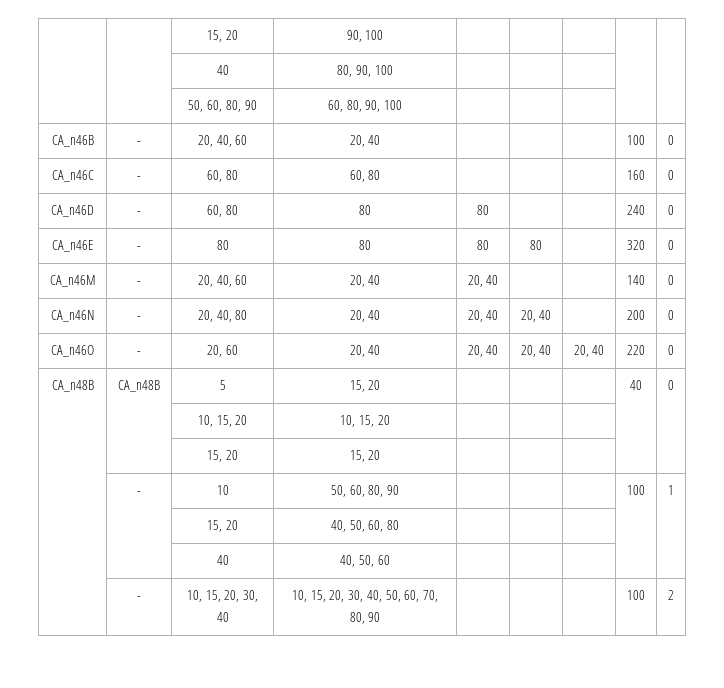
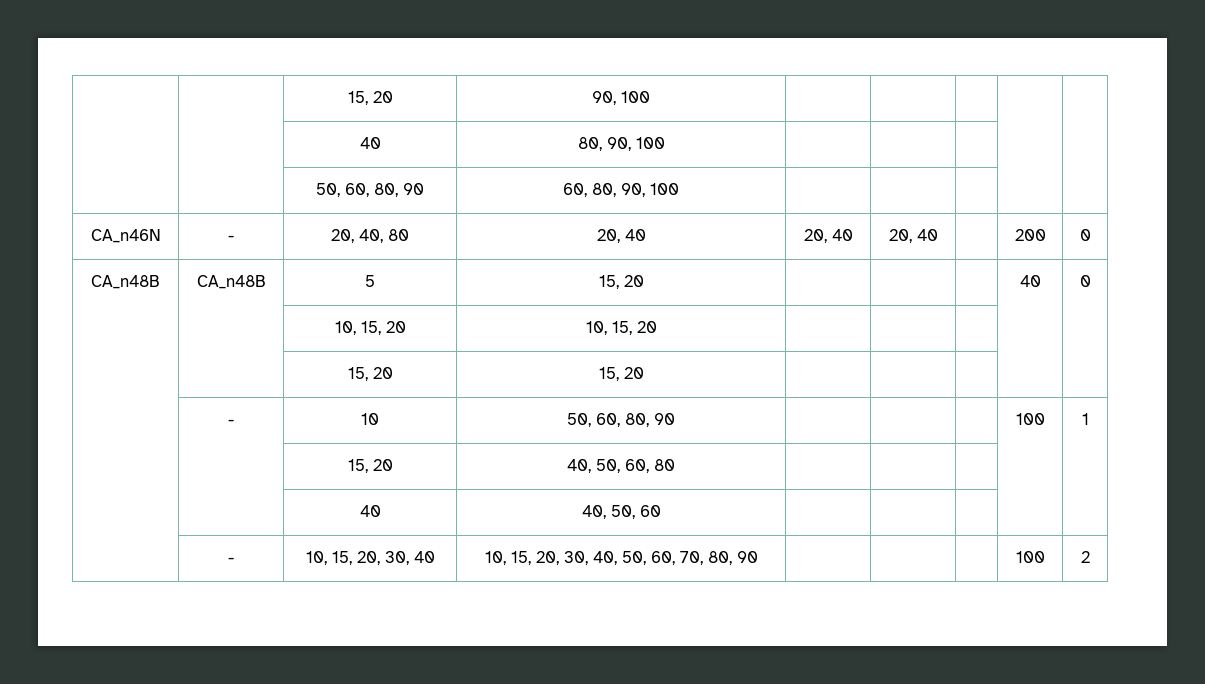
[51,135,94,147] [137,141,141,145] [197,135,248,147] [349,135,381,147] [627,135,645,145] [668,135,674,145] [51,170,94,182] [137,176,141,180] [207,170,238,182] [349,170,381,182] [627,170,645,180] [668,170,674,180] [51,205,94,217] [137,211,141,215] [207,205,238,217] [358,205,371,215] [477,205,489,215] [627,205,645,215] [668,205,674,215] [52,240,93,252] [137,246,141,250] [216,240,229,250] [358,240,371,250] [477,240,489,250] [530,240,542,250] [627,240,645,250] [668,240,674,250] [49,275,96,287] [137,281,141,285] [197,275,248,287] [349,275,381,287] [467,275,499,287] [627,275,645,285] [668,275,674,285] // CA_n46B | - | 20, 40, 60 | 20, 40 | | | | 100 | 0 // CA_n46C | - | 60, 80 | 60, 80 | | | | 160 | 0 // CA_n46D | - | 60, 80 | 80 | 80 | | | 240 | 0 // CA_n46E | - | 80 | 80 | 80 | 80 | | 320 | 0 // CA_n46M | - | 20, 40, 60 | 20, 40 | 20, 40 | | | 140 | 0 -> (679, 189) none
[51,345,94,357] [137,351,141,355] [207,345,238,357] [349,345,381,357] [467,345,499,357] [520,345,552,357] [573,345,605,357] [627,345,645,355] [668,345,674,355] // CA_n46O | - | 20, 60 | 20, 40 | 20, 40 | 20, 40 | 20, 40 | 220 | 0 -> (1091, 235) none

